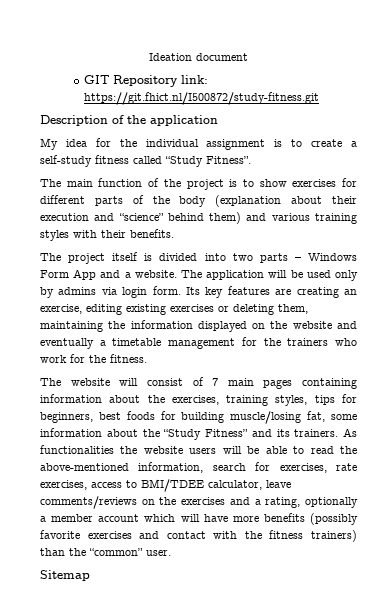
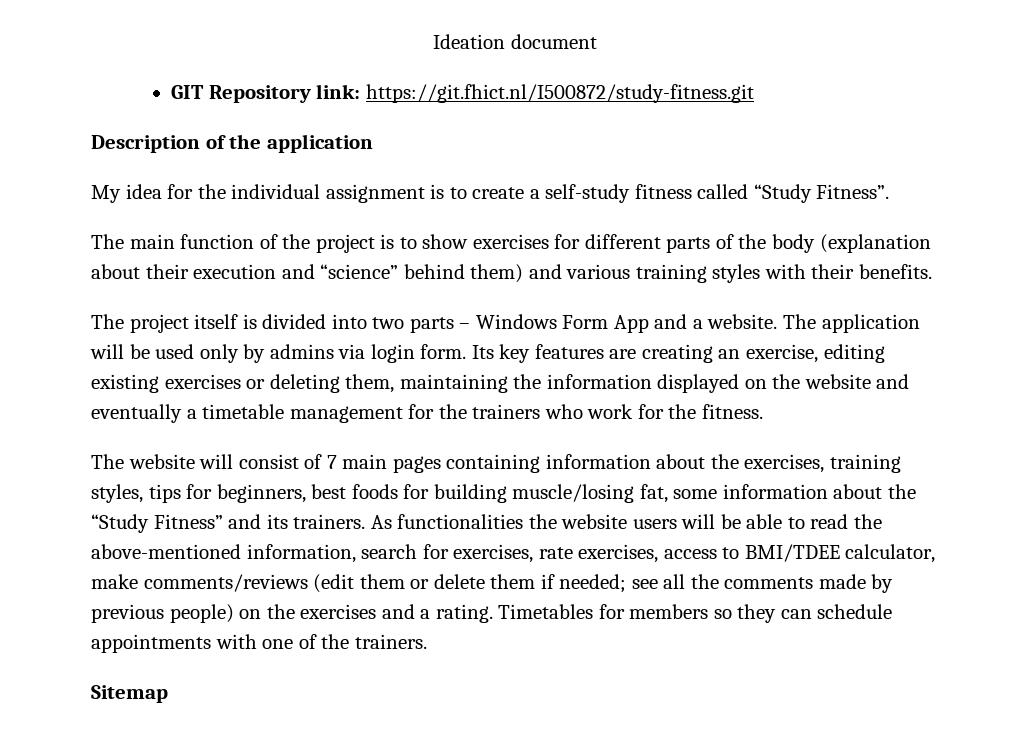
[266,480,291,488] [40,496,137,509] leave comments/reviews -> [91,574,894,593] [91,604,234,623] make comments/reviews (edit them or delete them if needed; see all the comments made by previous people)
[265,497,359,508] [40,513,358,525] [40,530,357,542] [40,548,171,556] rating, optionally a member account which will have more benefits (possibly favorite exercises and contact with the fitness trainers) than the “common” user. -> [435,604,893,623] [91,634,427,653] rating. Timetables for members so they can schedule appointments with one of the trainers.

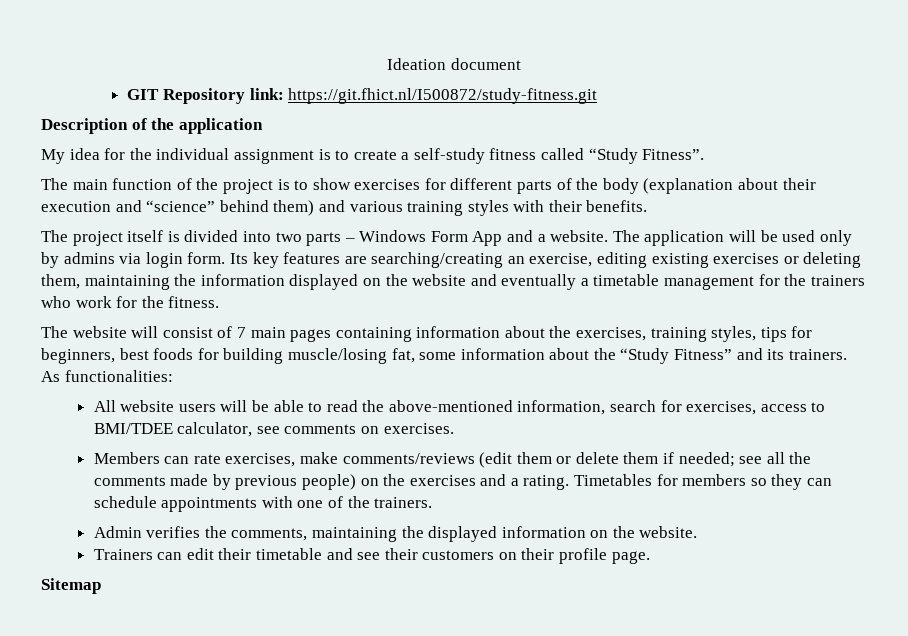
[641,344,713,363] creating -> [371,252,504,268] searching/creating
[397,514,557,529] functionalities the -> [64,370,173,382] [93,400,116,412] functionalities: // All
[538,544,659,563] rate exercises, -> (757, 408) none
(936, 553) none -> [256,423,454,434] [93,452,296,467] see comments on exercises. // Members can rate exercises,
(427, 641) none -> [93,526,698,542] [93,548,650,564] // Admin verifies the comments, maintaining the displayed information on the website. // Trainers can edit their timetable and see their customers on their profile page.

